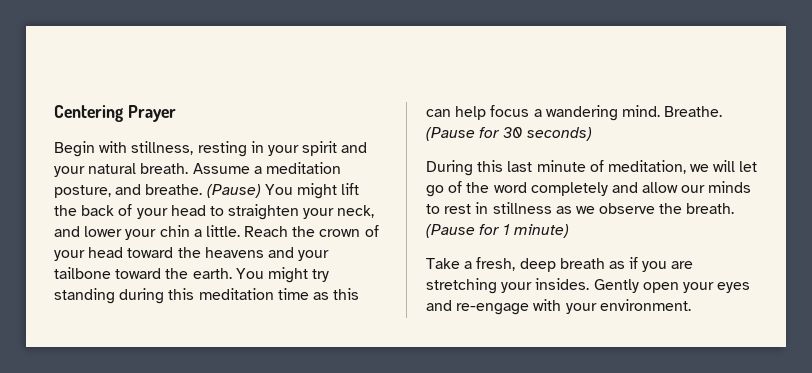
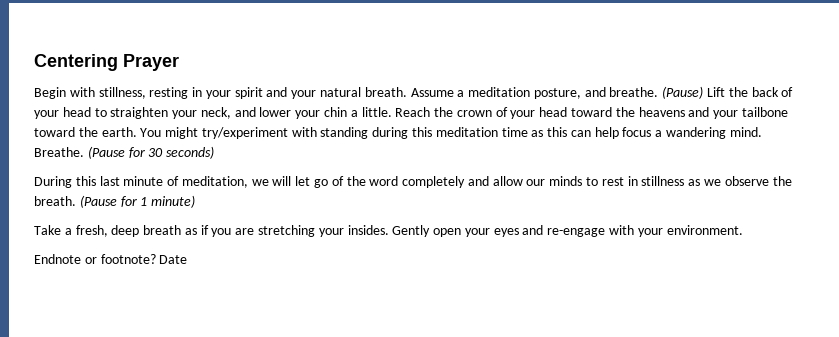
[264,183,360,199] You might lift -> [707,87,726,97] Lift
[312,269,330,282] try -> [201,127,317,139] try/experiment with
(691, 305) none -> [34,254,188,264] // Endnote or footnote? Date

